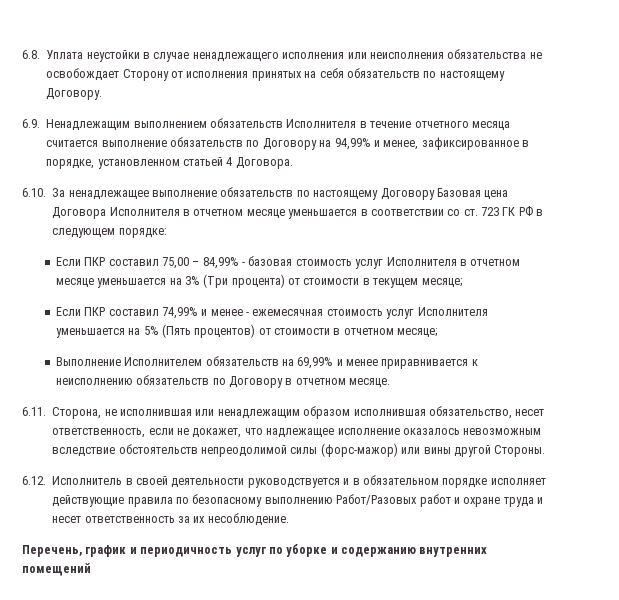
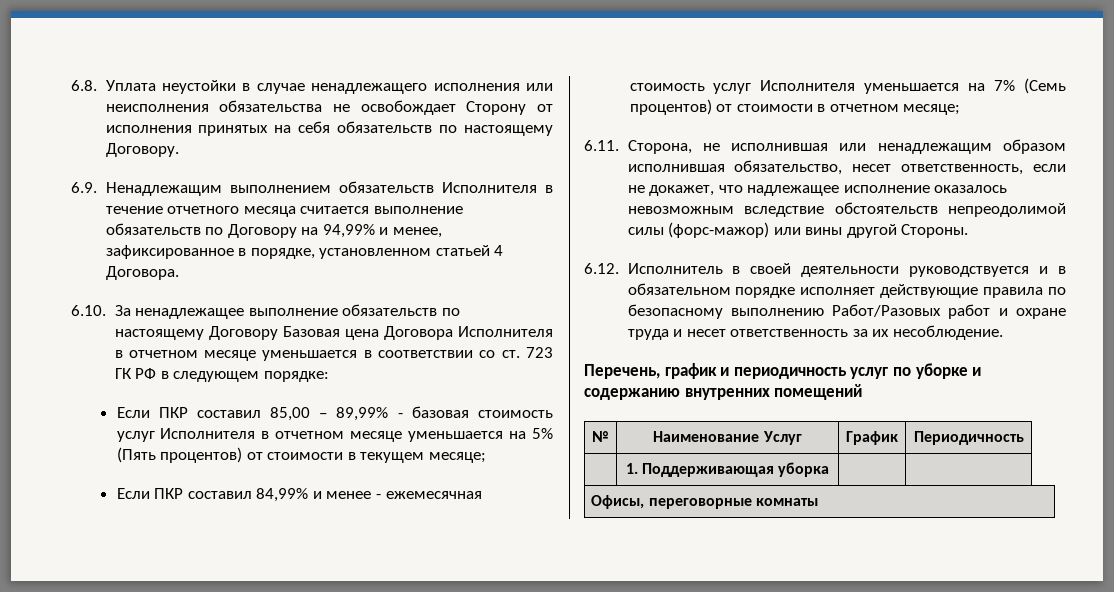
[161,257,239,269] 75,00 – 84,99% -> [270,407,389,421] 85,00 – 89,99%
[184,274,285,288] 3% (Три процента) -> [532,428,554,439] [116,447,243,463] 5% (Пять процентов)
[161,307,198,319] 74,99% -> [256,488,309,502] 84,99%
[143,324,191,338] 5% (Пять -> [994,78,1066,94] 7% (Семь
[55,356,478,369] [55,375,391,388] // Выполнение Исполнителем обязательств на 69,99% и менее приравнивается к неисполнению обязательств по Договору в отчетном месяце. -> (961, 109) none
(91, 569) none -> [592,431,609,442] [653,431,802,445] [846,431,898,445] [913,431,1024,445] [625,462,830,477] [591,495,818,509] // № | Наименование Услуг | График | Периодичность // | 1. Поддерживающая уборка | | // Офисы, переговорные комнаты

